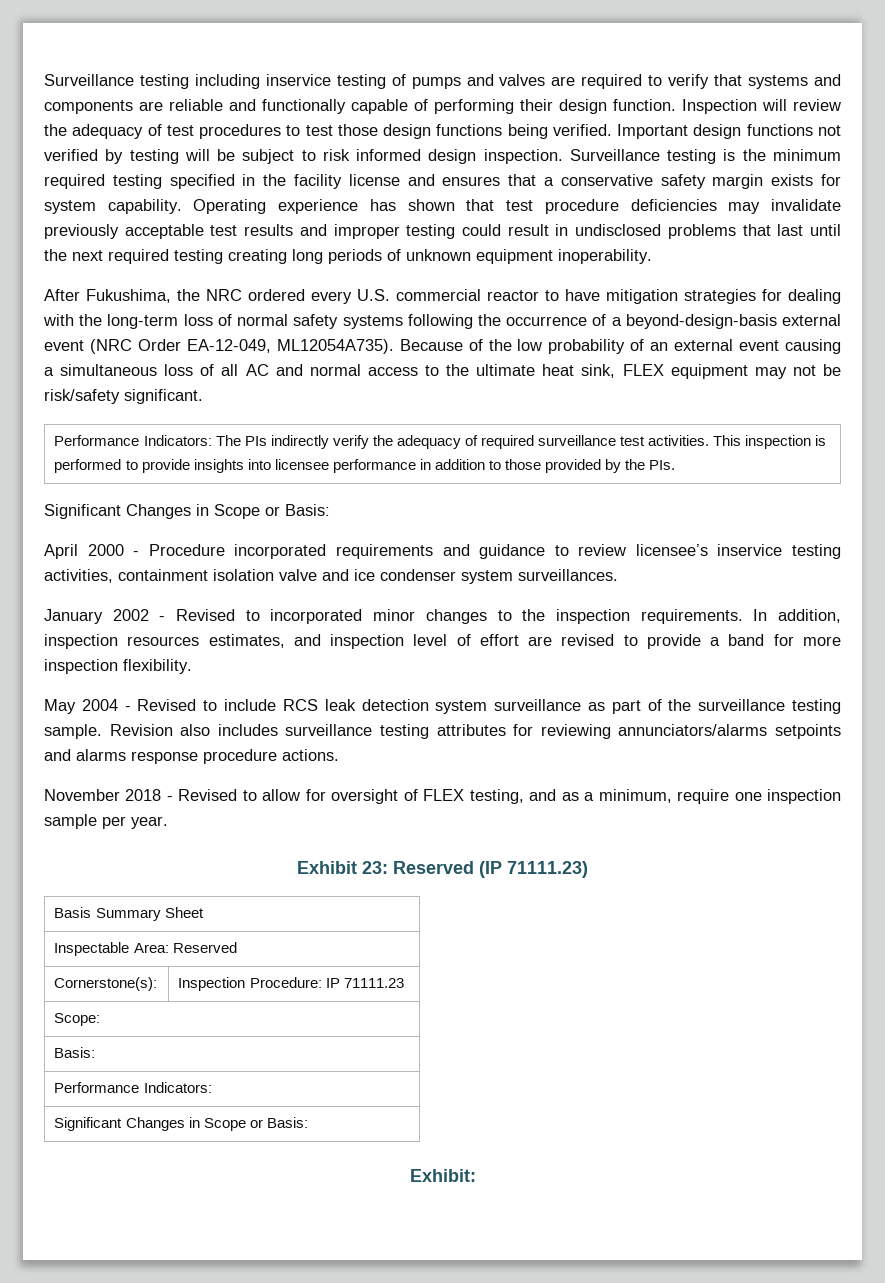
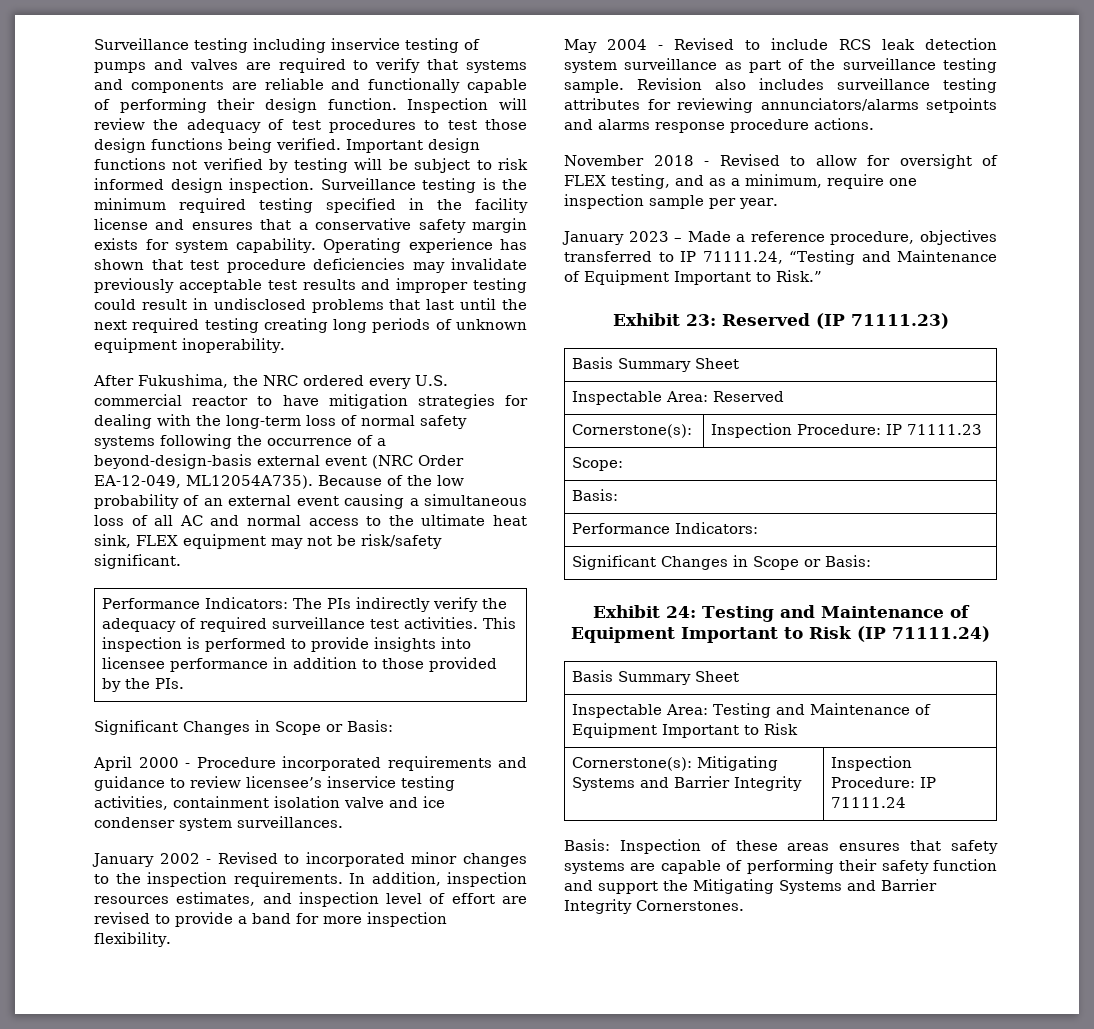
(168, 822) none -> [562,230,997,245] [564,250,997,265] [564,270,822,285] // January 2023 – Made a reference procedure, objectives transferred to IP 71111.24, “Testing and Maintenance of Equipment Important to Risk.”
[409,1169,476,1182] Exhibit: -> [593,605,970,622] [571,626,990,643] [572,670,740,685] [572,703,932,718] [572,723,799,738] [572,756,779,771] [572,776,803,791] [831,756,913,771] [831,777,937,788] [831,797,907,808] [564,839,998,854] [564,859,997,874] [564,879,937,894] [564,899,744,914] Exhibit 24: Testing and Maintenance of Equipment Important to Risk (IP 71111.24) // Basis Summary Sheet // Inspectable Area: Testing and Maintenance of Equipment Important to Risk // Cornerstone(s): Mitigating Systems and Barrier Integrity | Inspection Procedure: IP 71111.24 // Basis: Inspection of these areas ensures that safety systems are capable of performing their safety function and support the Mitigating Systems and Barrier Integrity Cornerstones.

